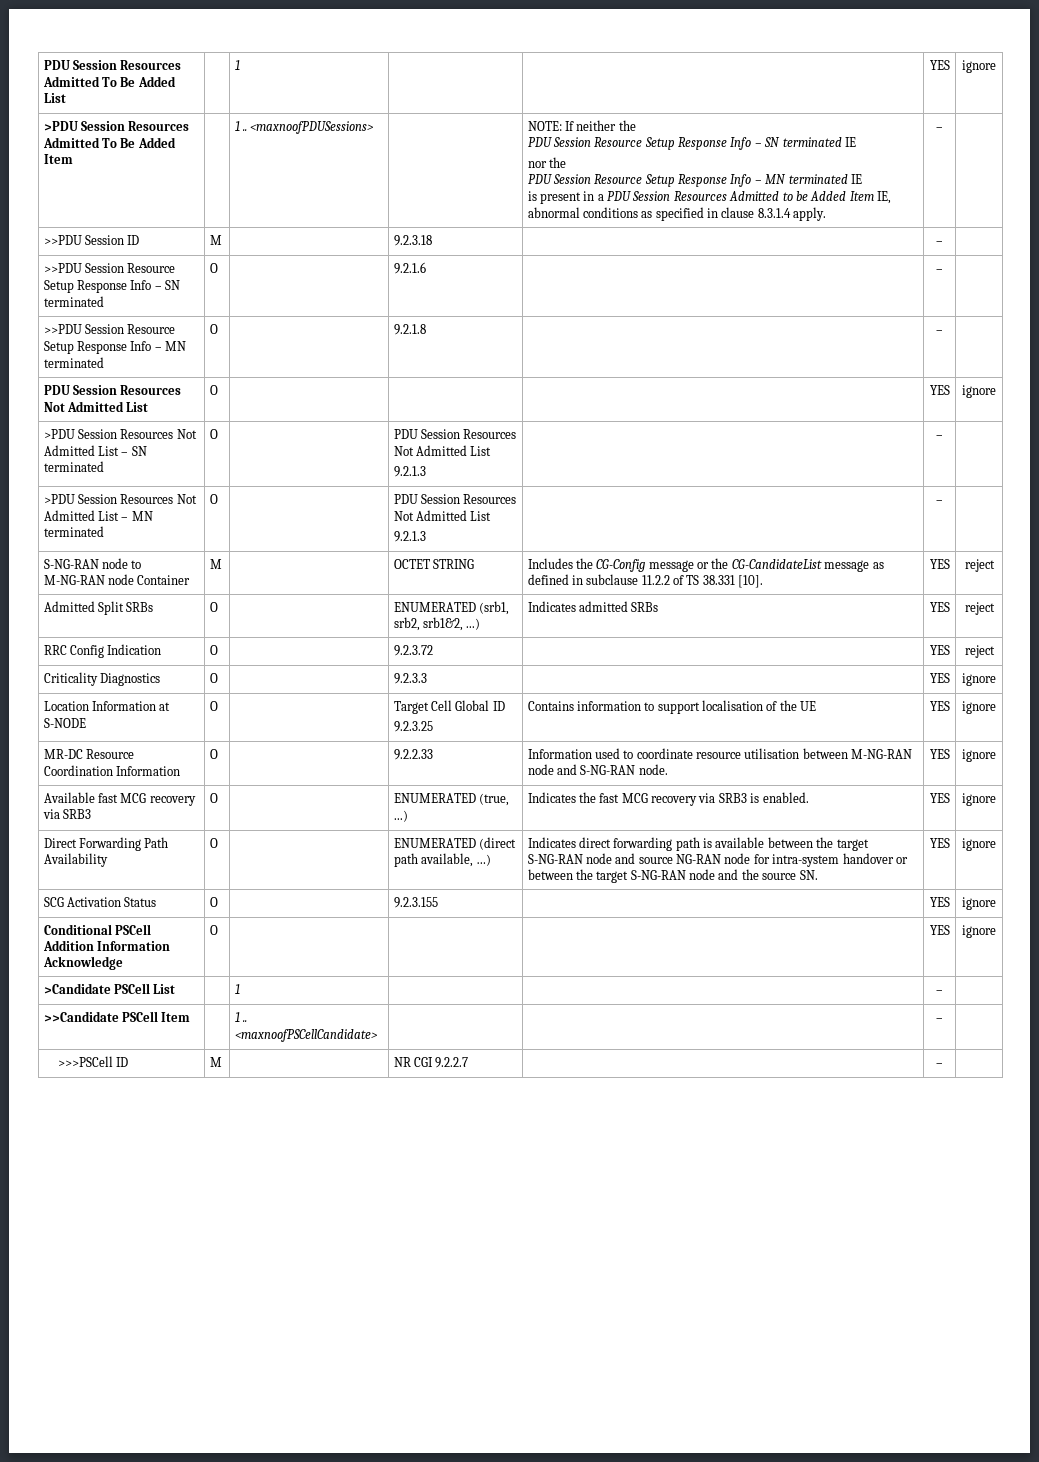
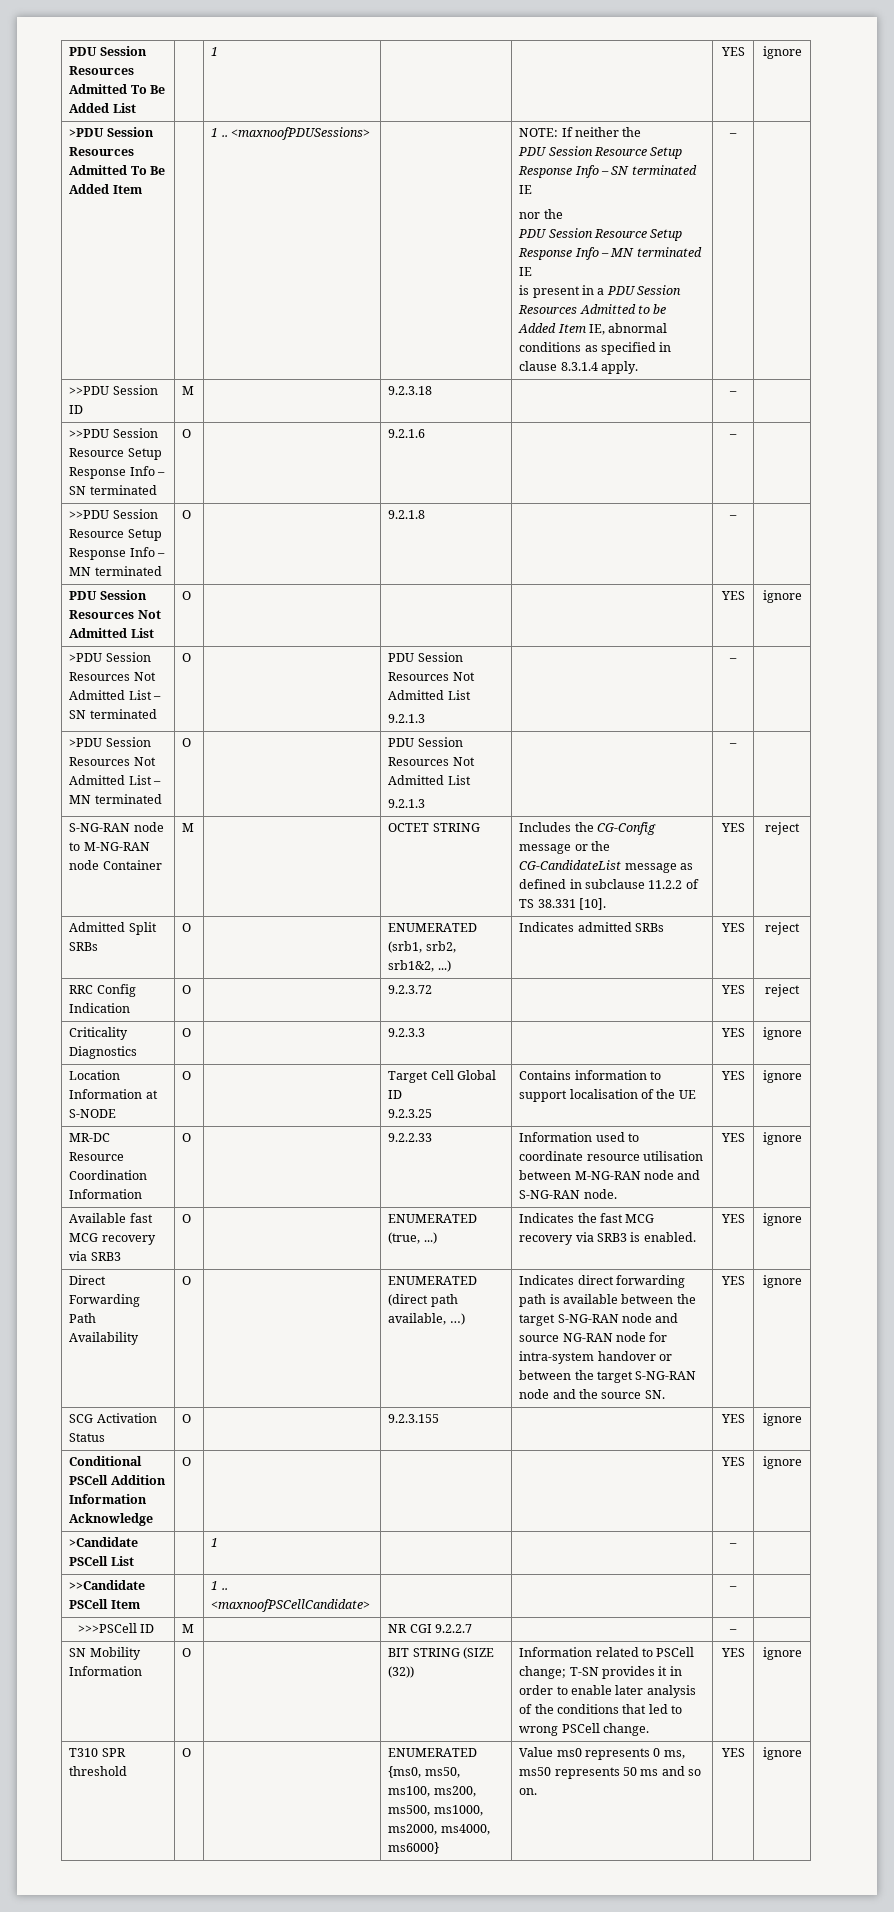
(943, 1065) none -> [69,1647,141,1660] [69,1666,143,1676] [182,1648,192,1657] [388,1647,495,1659] [388,1666,415,1678] [519,1647,695,1657] [519,1666,682,1679] [519,1685,696,1698] [519,1704,683,1714] [519,1723,650,1736] [720,1648,745,1657] [762,1647,802,1660] [69,1748,126,1757] [69,1766,128,1776] [182,1748,192,1757] [388,1748,478,1757] [388,1766,460,1778] [388,1786,476,1797] [388,1805,483,1816] [388,1824,490,1835] [388,1842,440,1854] [519,1747,685,1760] [519,1766,702,1779] [519,1788,538,1795] [720,1748,745,1757] [762,1747,802,1760] // SN Mobility Information | O | | BIT STRING (SIZE (32)) | Information related to PSCell change; T-SN provides it in order to enable later analysis of the conditions that led to wrong PSCell change. | YES | ignore // T310 SPR threshold | O | | ENUMERATED {ms0, ms50, ms100, ms200, ms500, ms1000, ms2000, ms4000, ms6000} | Value ms0 represents 0 ms, ms50 represents 50 ms and so on. | YES | ignore

